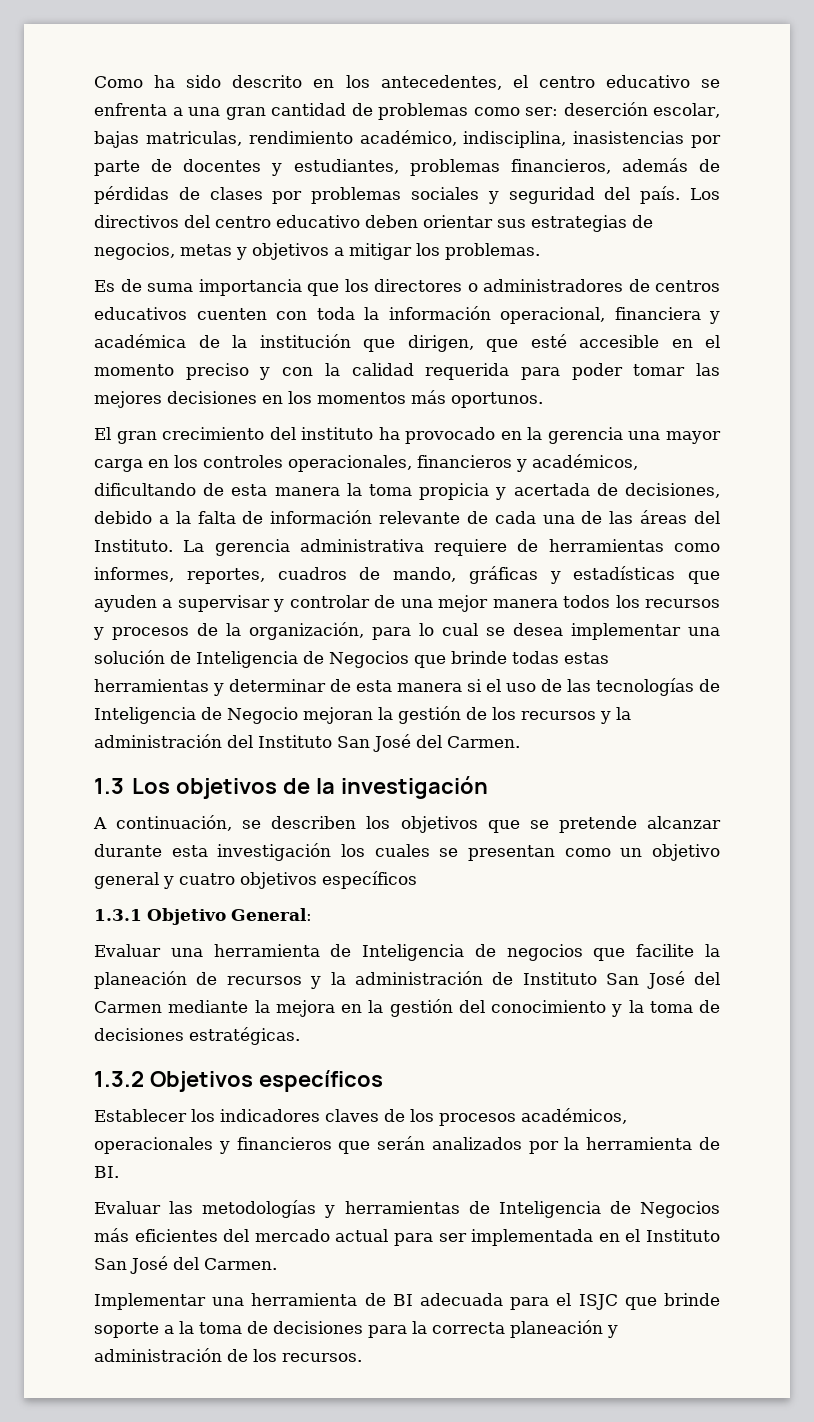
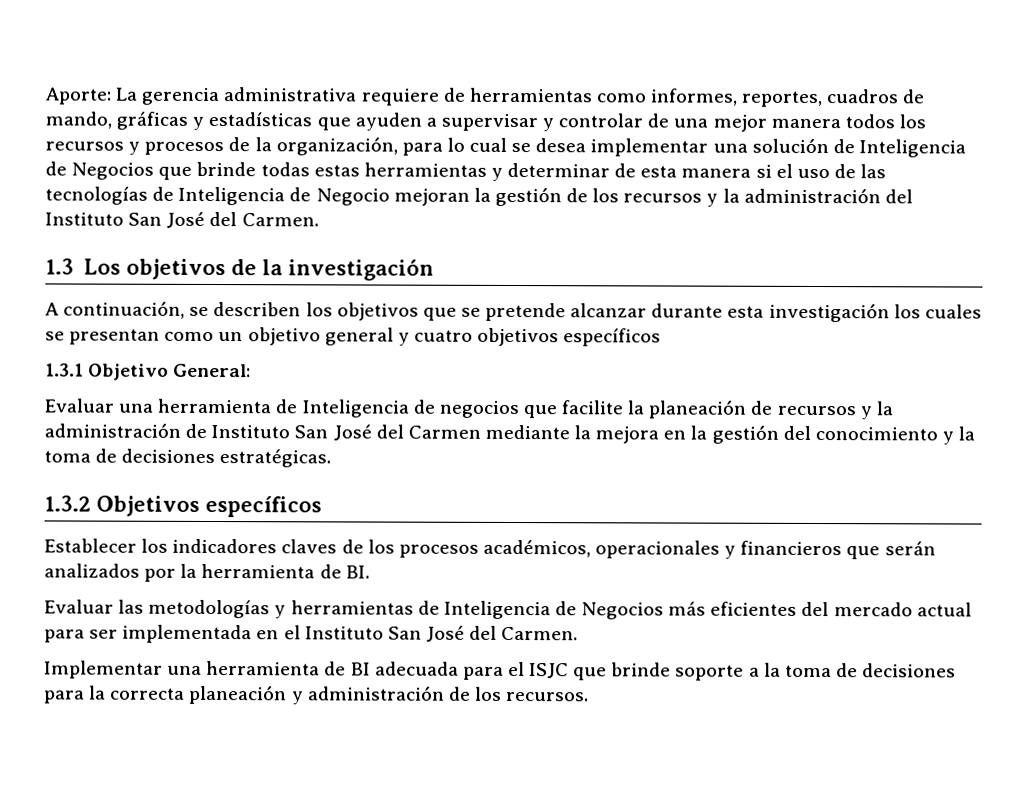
[94,75,721,90] [94,102,721,120] [94,130,721,148] [94,158,720,176] [94,186,720,204] [94,215,653,232] [94,243,540,260] [94,279,720,296] [94,306,720,324] [94,334,720,352] [94,363,720,380] [94,390,543,408] [94,427,721,444] [94,454,638,472] [94,483,720,500] [94,510,720,524] [94,539,173,552] Como ha sido descrito en los antecedentes, el centro educativo se enfrenta a una gran cantidad de problemas como ser: deserción escolar, bajas matriculas, rendimiento académico, indisciplina, inasistencias por parte de docentes y estudiantes, problemas financieros, además de pérdidas de clases por problemas sociales y seguridad del país. Los directivos del centro educativo deben orientar sus estrategias de negocios, metas y objetivos a mitigar los problemas. // Es de suma importancia que los directores o administradores de centros educativos cuenten con toda la información operacional, financiera y académica de la institución que dirigen, que esté accesible en el momento preciso y con la calidad requerida para poder tomar las mejores decisiones en los momentos más oportunos. // El gran crecimiento del instituto ha provocado en la gerencia una mayor carga en los controles operacionales, financieros y académicos, dificultando de esta manera la toma propicia y acertada de decisiones, debido a la falta de información relevante de cada una de las áreas del Instituto. -> [45,87,112,105] Aporte:

